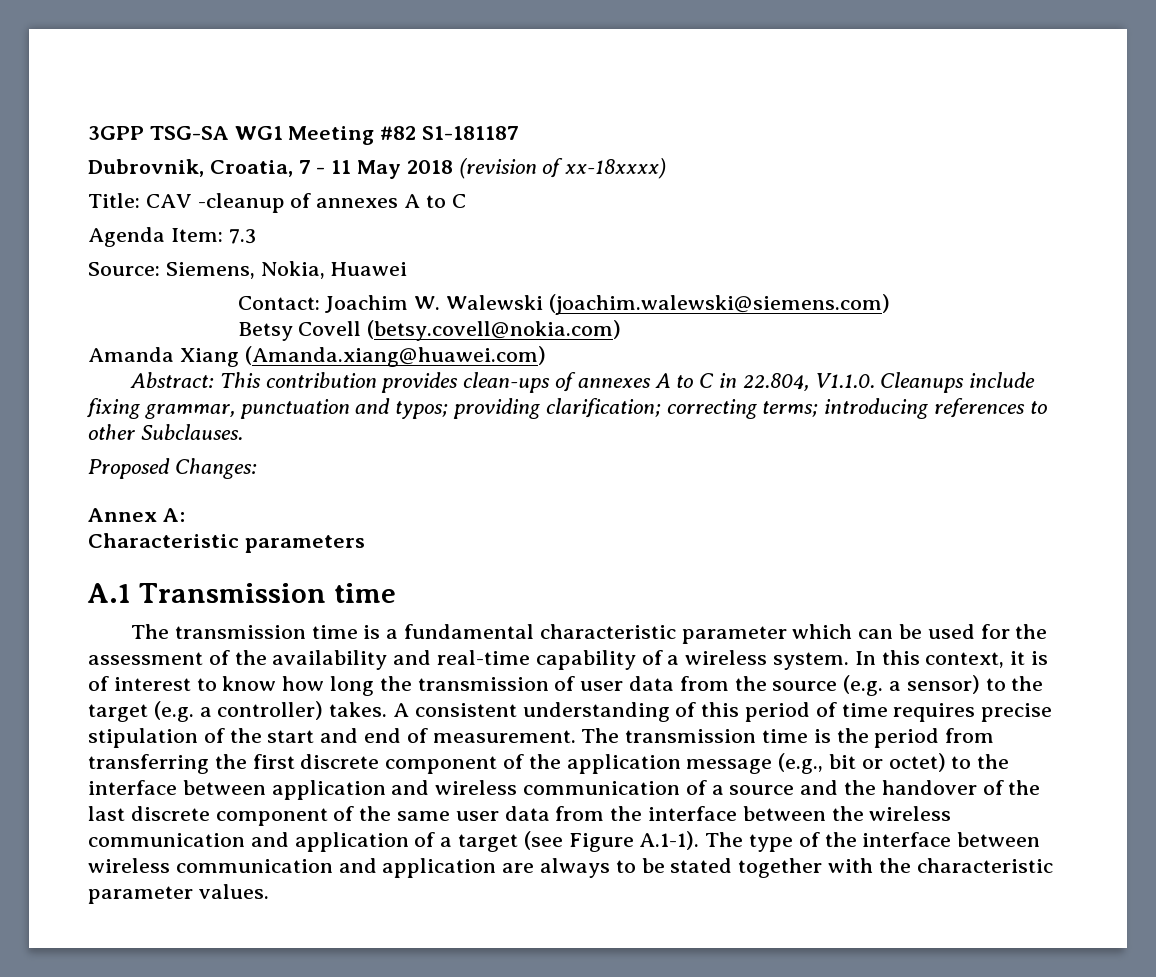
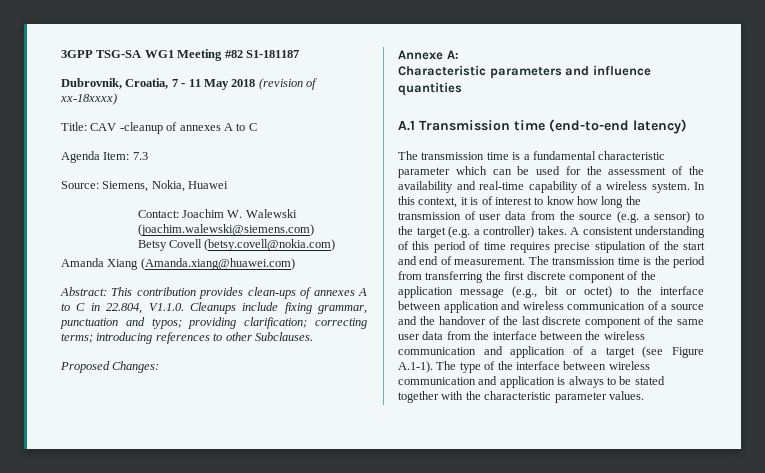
[88,508,157,522] Annex -> [398,50,443,60] Annexe
(365, 544) none -> [565,65,651,76] [398,82,462,96] and influence quantities
(396, 593) none -> [549,119,687,134] (end-to-end latency)
[502,863,535,873] are -> [557,377,566,385] is

